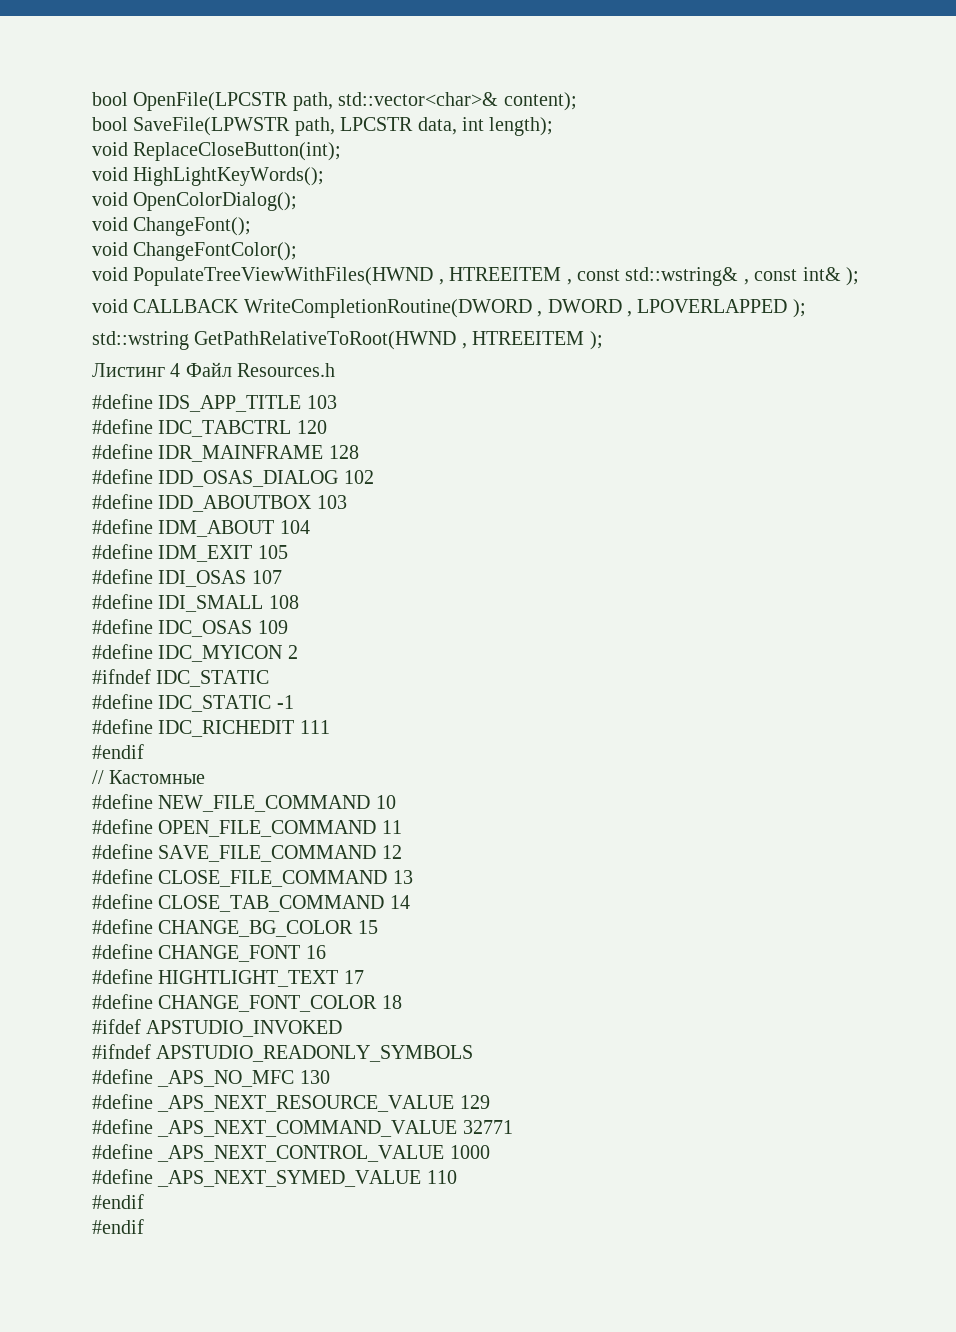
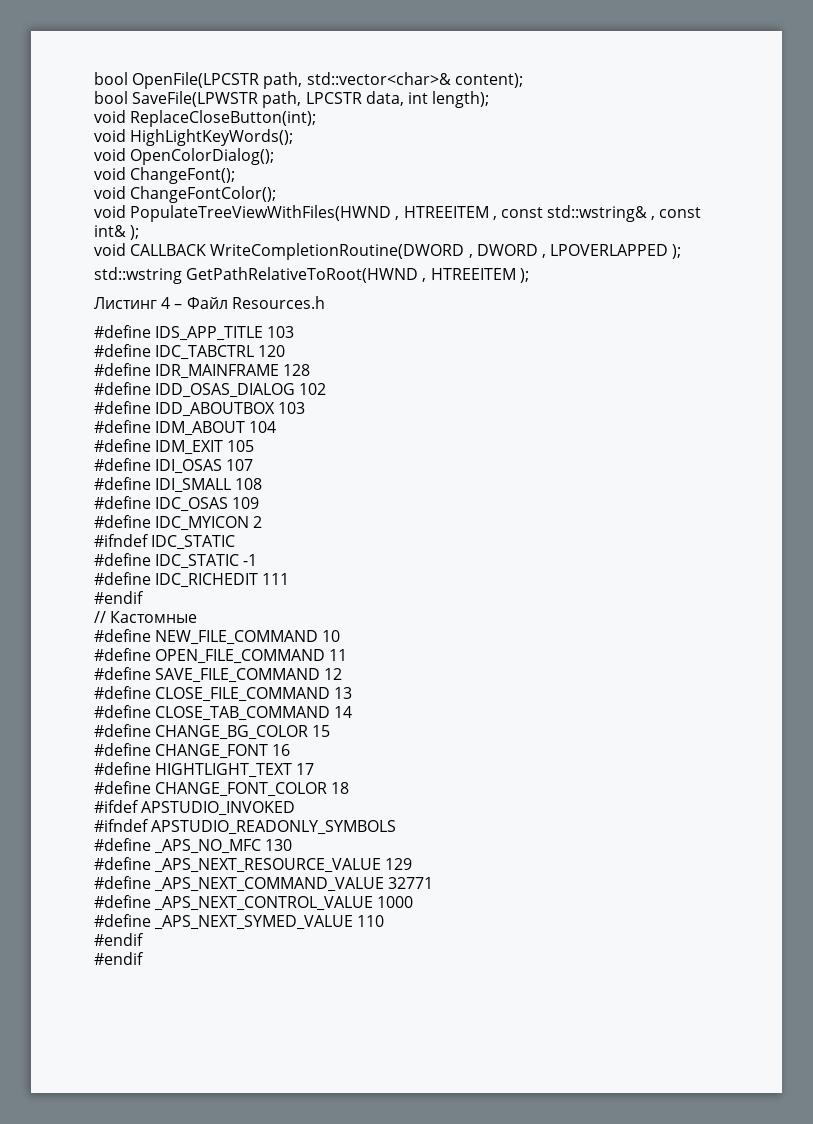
(181, 370) none -> [174,304,183,309] –

